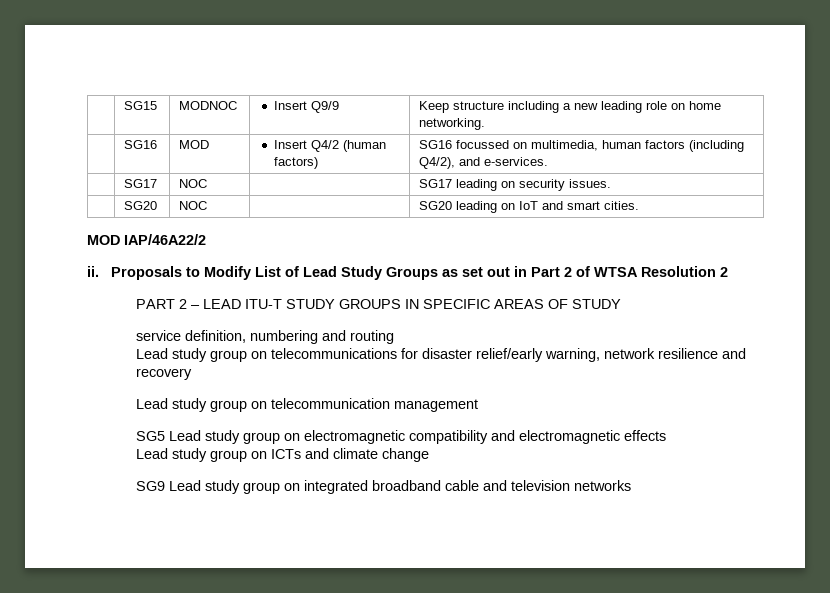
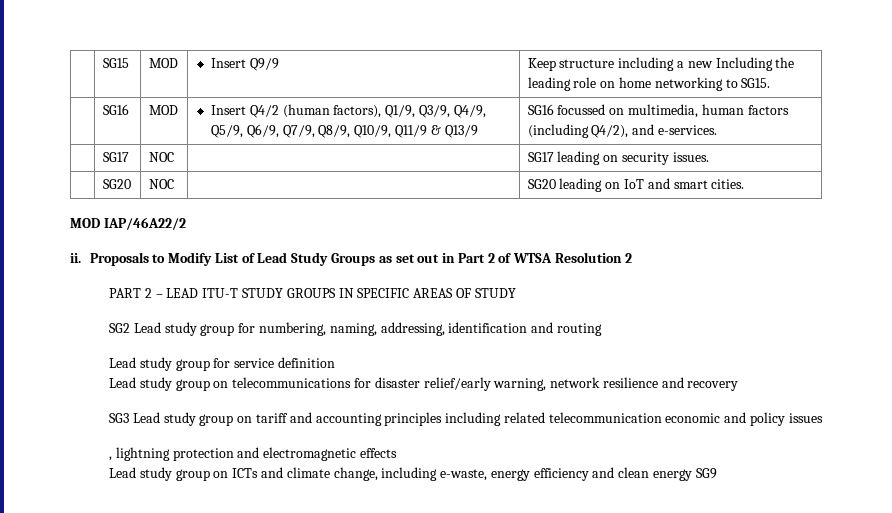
[179,101,238,110] MODNOC -> [148,58,178,68] MOD
(599, 106) none -> [715,57,795,71] Including the
[419,118,486,130] networking. -> [654,77,771,91] networking to SG15.
[273,157,318,169] factors) -> [333,105,486,118] [211,124,478,138] factors), Q1/9, Q3/9, Q4/9, Q5/9, Q6/9, Q7/9, Q8/9, Q10/9, Q11/9 & Q13/9
[135,330,394,344] service definition, numbering and routing -> [109,322,602,336] [109,357,335,371] SG2 Lead study group for numbering, naming, addressing, identification and routing // Lead study group for service definition
[135,398,478,412] [135,430,488,444] Lead study group on telecommunication management // SG5 Lead study group on electromagnetic compatibility -> [109,412,823,426] [109,447,234,461] SG3 Lead study group on tariff and accounting principles including related telecommunication economic and policy issues // , lightning protection
[381,448,429,462] [135,480,631,494] change // SG9 Lead study group on integrated broadband cable and television networks -> [333,467,717,481] change, including e-waste, energy efficiency and clean energy SG9

